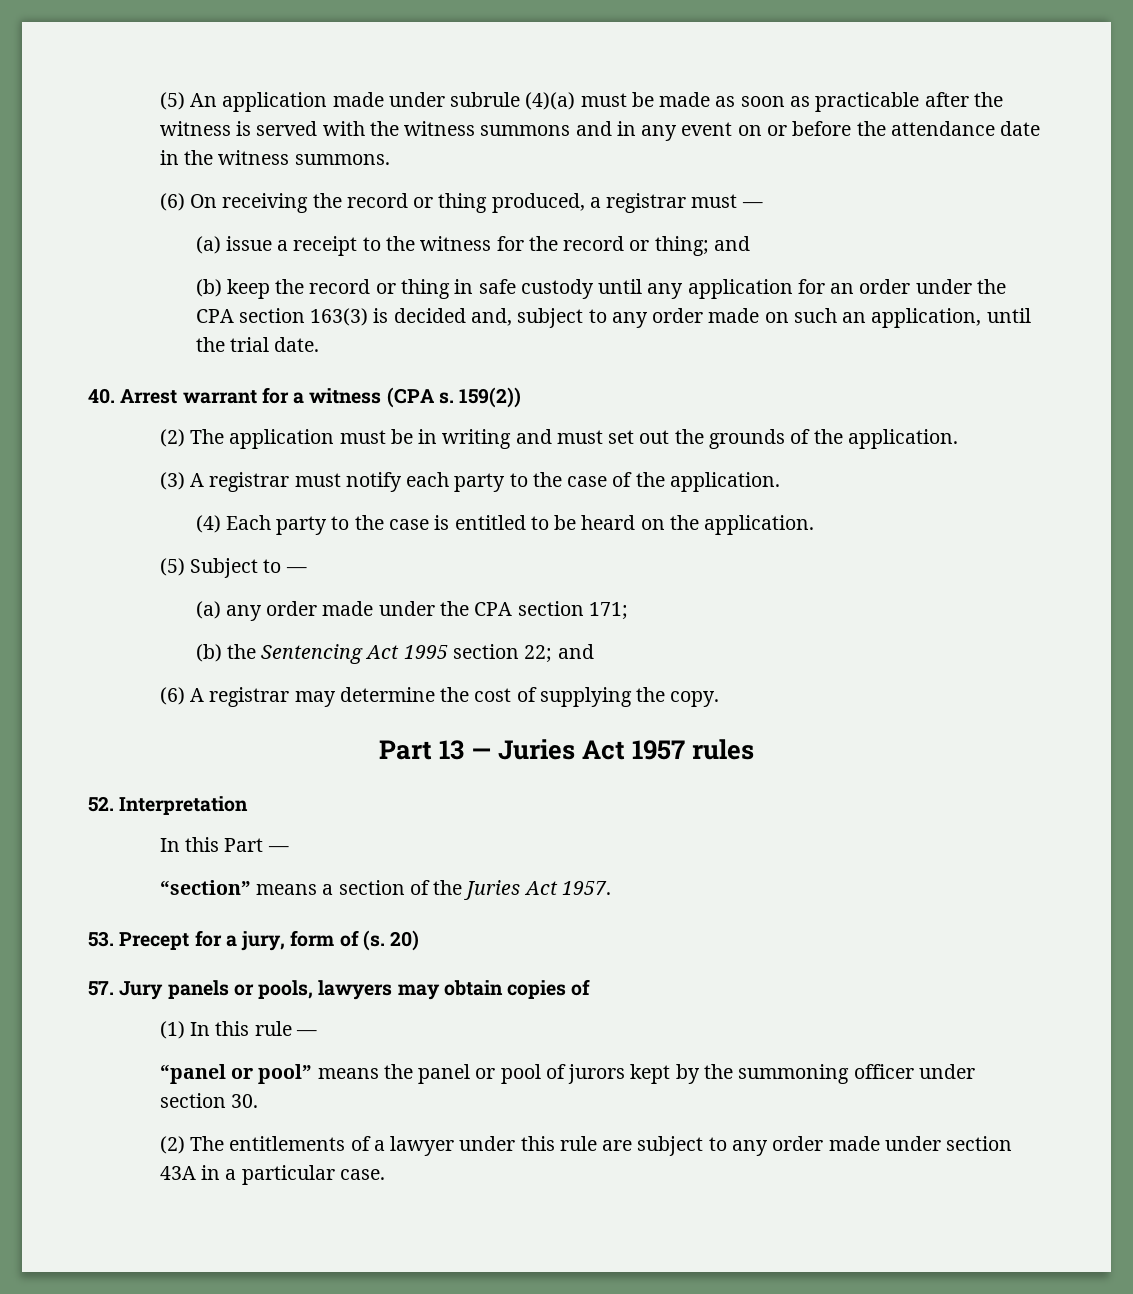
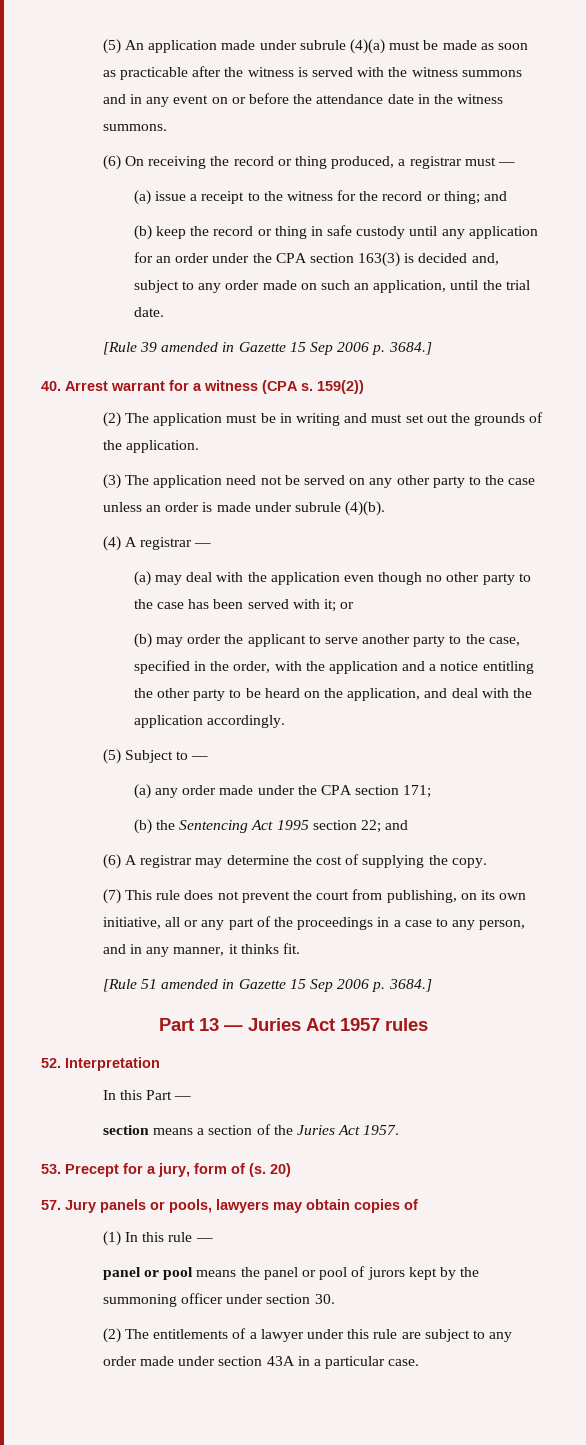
(320, 344) none -> [102,342,432,355] // [Rule 39 amended in Gazette 15 Sep 2006 p. 3684.]
[190,472,780,492] [195,515,526,535] A registrar must notify each party to the case of the application. // (4) Each party to the case is entitled -> [125,475,536,488] [102,501,386,516] [102,536,212,551] [133,571,531,586] [133,599,355,612] [133,633,520,648] [133,660,534,674] [133,688,226,701] The application need not be served on any other party to the case unless an order is made under subrule (4)(b). // (4) A registrar — // (a) may deal with the application even though no other party to the case has been served with it; or // (b) may order the applicant to serve another party to the case, specified in the order, with the application and a notice entitling the other party
[704,515,815,535] application. -> [347,688,532,701] [133,715,285,728] application, and deal with the application accordingly.
(720, 699) none -> [102,889,527,904] [102,916,526,930] [102,943,300,957] [102,979,432,992] // (7) This rule does not prevent the court from publishing, on its own initiative, all or any part of the proceedings in a case to any person, and in any manner, it thinks fit. // [Rule 51 amended in Gazette 15 Sep 2006 p. 3684.]
[159,880,251,895] “section” -> [102,1125,149,1135] section
[159,1064,313,1084] “panel or pool” -> [102,1267,194,1280] panel or pool

